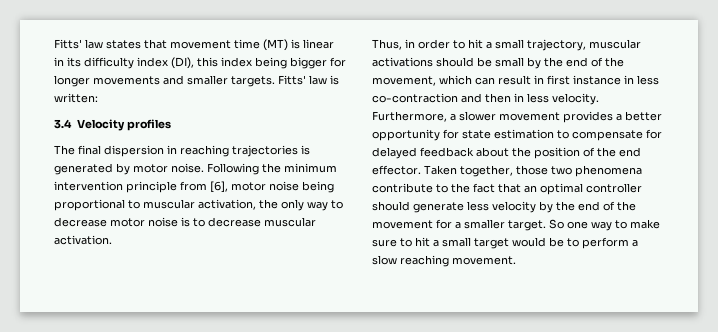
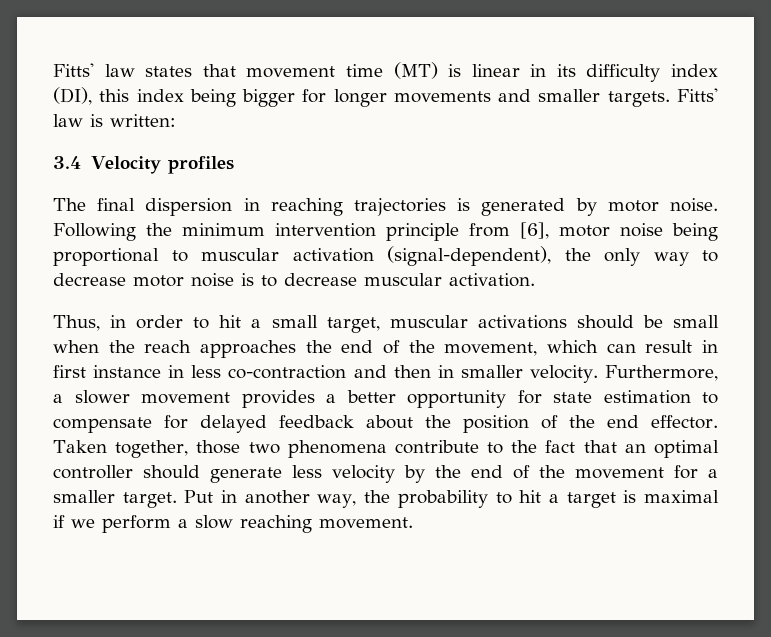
[198,199,256,210] activation, -> [292,246,551,266] activation (signal-dependent),
[527,39,586,51] trajectory, -> [326,317,380,333] target,
[527,57,541,69] by -> [53,340,296,358] when the reach approaches
[527,93,549,103] less -> [460,365,523,378] smaller
[549,219,660,231] [372,237,579,249] So one way to make sure to hit a small target would be to -> [184,490,720,508] [53,515,95,528] Put in another way, the probability to hit a target is maximal if we

